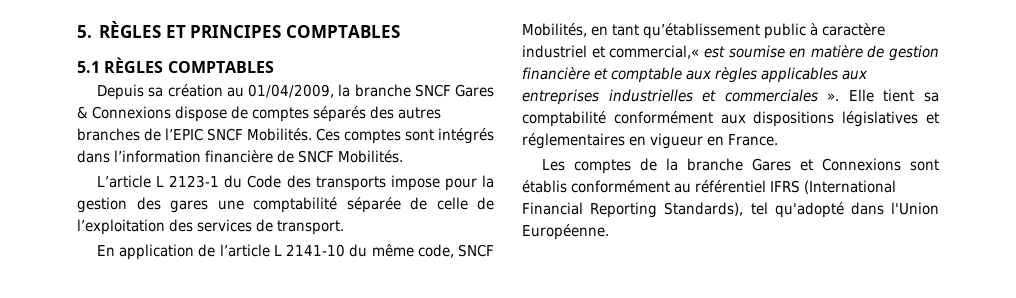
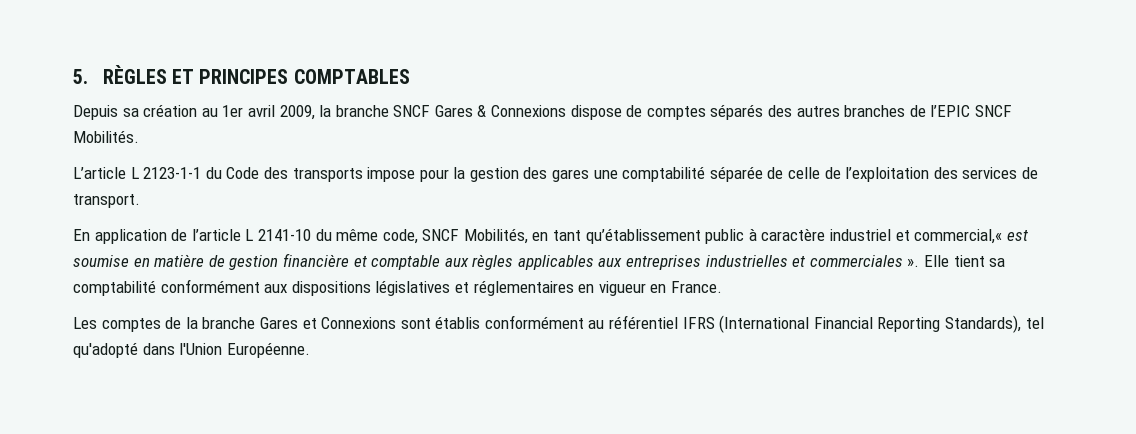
[77,57,274,73] // 5.1 RÈGLES COMPTABLES -> (410, 76) none
[248,84,335,98] 01/04/2009, -> [222,105,315,120] 1er avril 2009,
[316,128,494,144] [77,150,403,163] Ces comptes sont intégrés dans l’information financière de SNCF Mobilités. -> (139, 136) none
[169,175,220,188] 2123-1 -> [143,167,202,179] 2123-1-1

